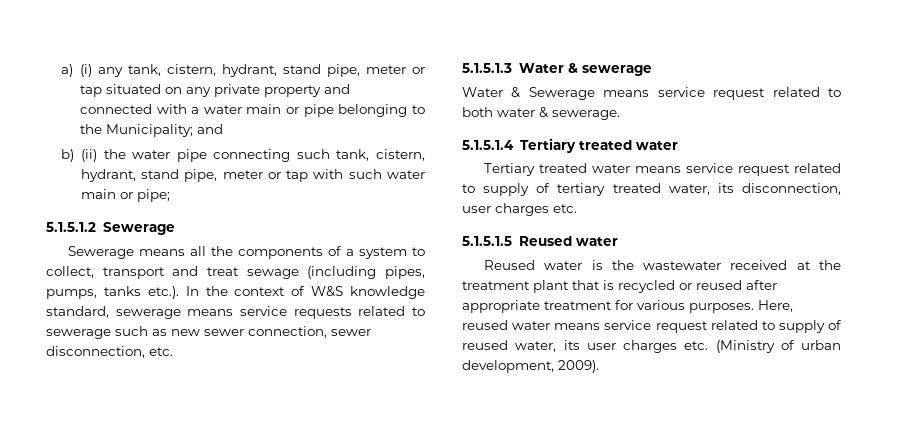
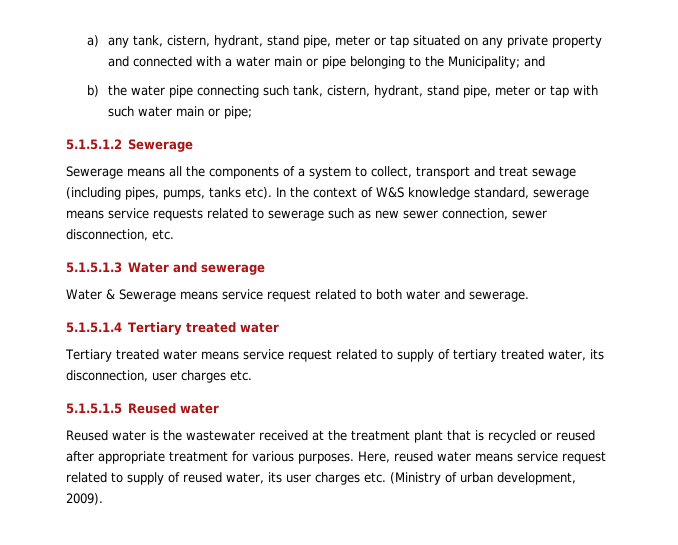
[79,64,92,77] (i) -> (99, 41) none
[80,149,97,162] (ii) -> (99, 91) none
[147,286,179,299] etc.). -> [245,187,272,199] etc).
[567,63,578,73] & -> [173,262,198,273] and
[539,107,548,118] & -> [444,289,465,300] and

